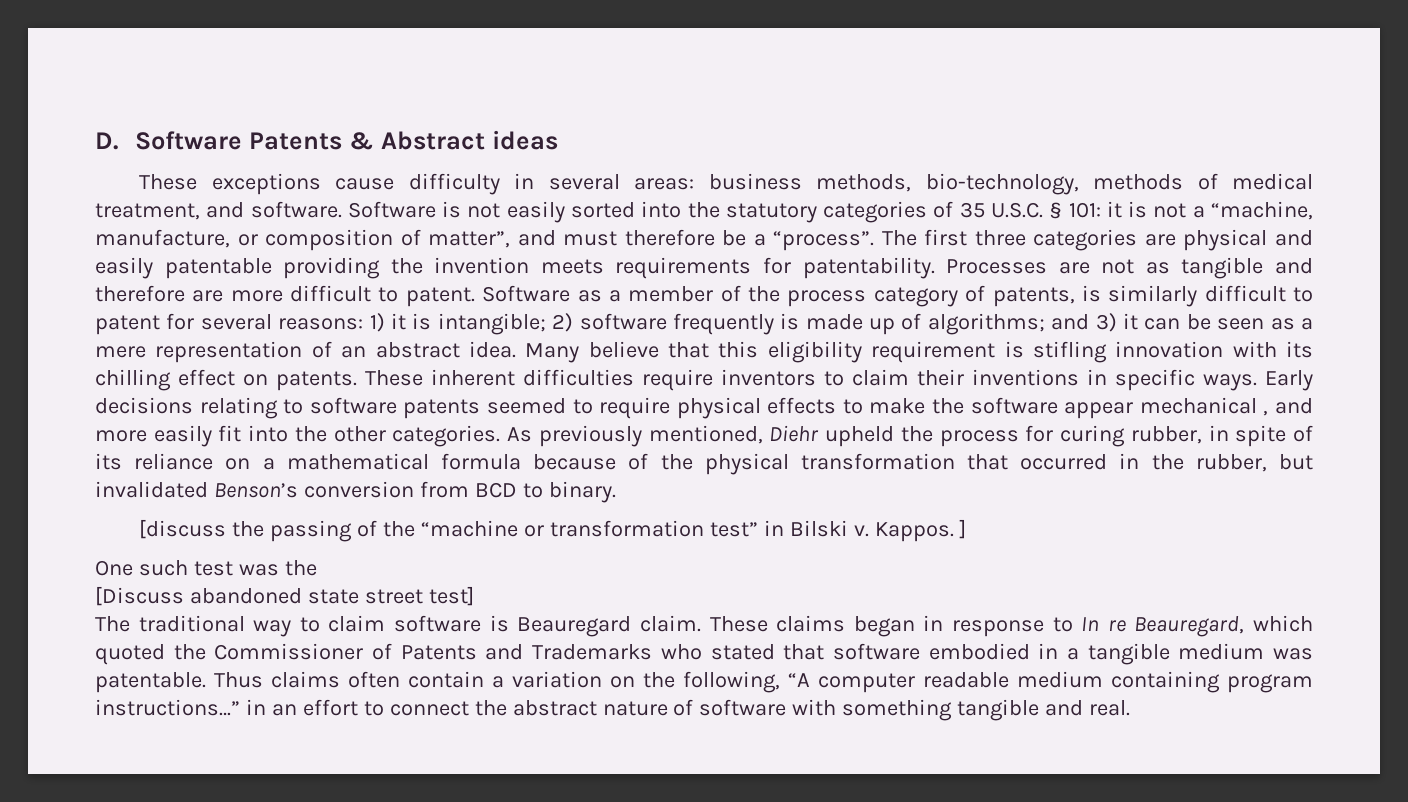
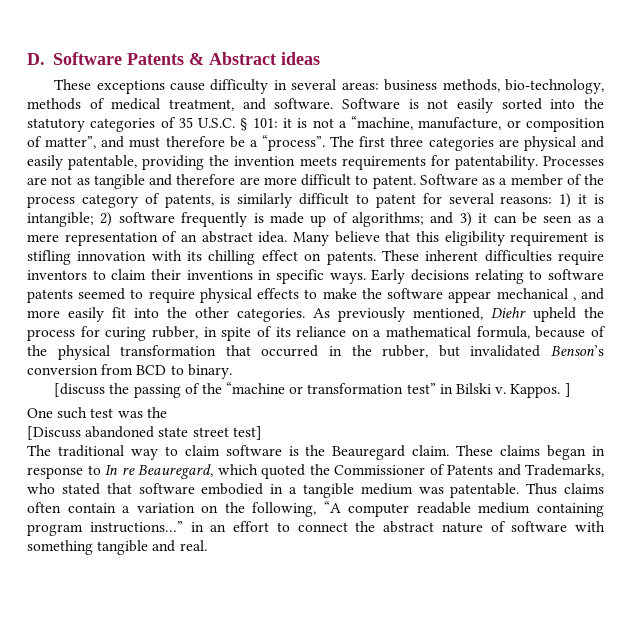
[164,258,272,279] patentable -> [68,155,138,170] patentable,
[440,453,521,470] formula -> [476,326,530,339] formula,
(509, 623) none -> [305,445,326,456] the
[532,644,653,660] Trademarks -> [525,464,604,477] Trademarks,

